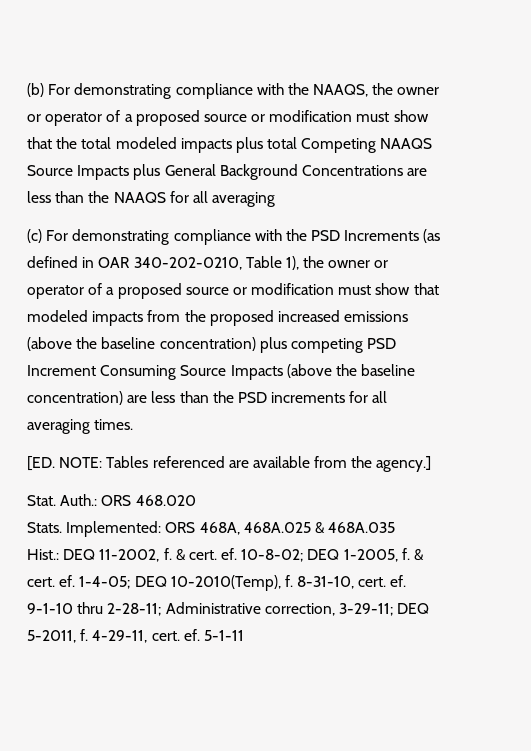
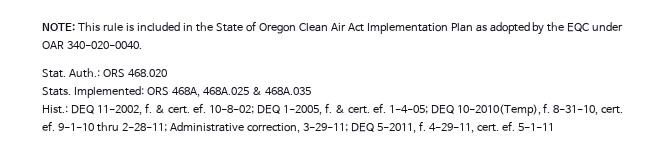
[27,83,440,99] [27,110,429,126] [27,137,433,153] [27,164,428,180] [27,191,276,207] [27,229,441,245] [27,256,389,270] [27,283,439,299] [27,310,409,326] [27,337,397,353] [27,364,416,380] [27,391,388,405] [27,419,134,434] [27,456,432,472] (b) For demonstrating compliance with the NAAQS, the owner or operator of a proposed source or modification must show that the total modeled impacts plus total Competing NAAQS Source Impacts plus General Background Concentrations are less than the NAAQS for all averaging // (c) For demonstrating compliance with the PSD Increments (as defined in OAR 340-202-0210, Table 1), the owner or operator of a proposed source or modification must show that modeled impacts from the proposed increased emissions (above the baseline concentration) plus competing PSD Increment Consuming Source Impacts (above the baseline concentration) are less than the PSD increments for all averaging times. // [ED. NOTE: Tables referenced are available from the agency.] -> [42,21,624,35] [42,41,142,49] NOTE: This rule is included in the State of Oregon Clean Air Act Implementation Plan as adopted by the EQC under OAR 340-020-0040.

